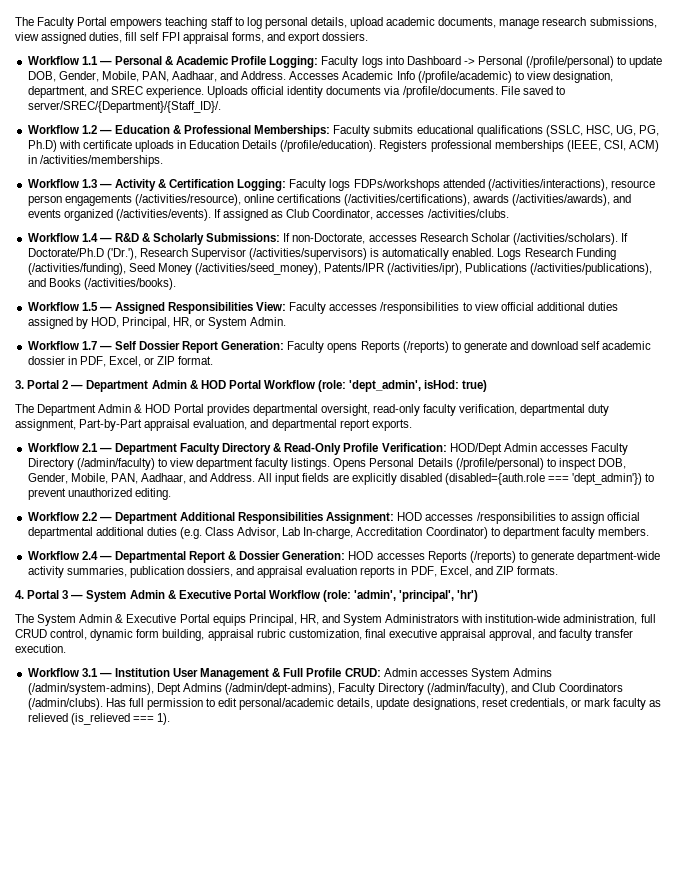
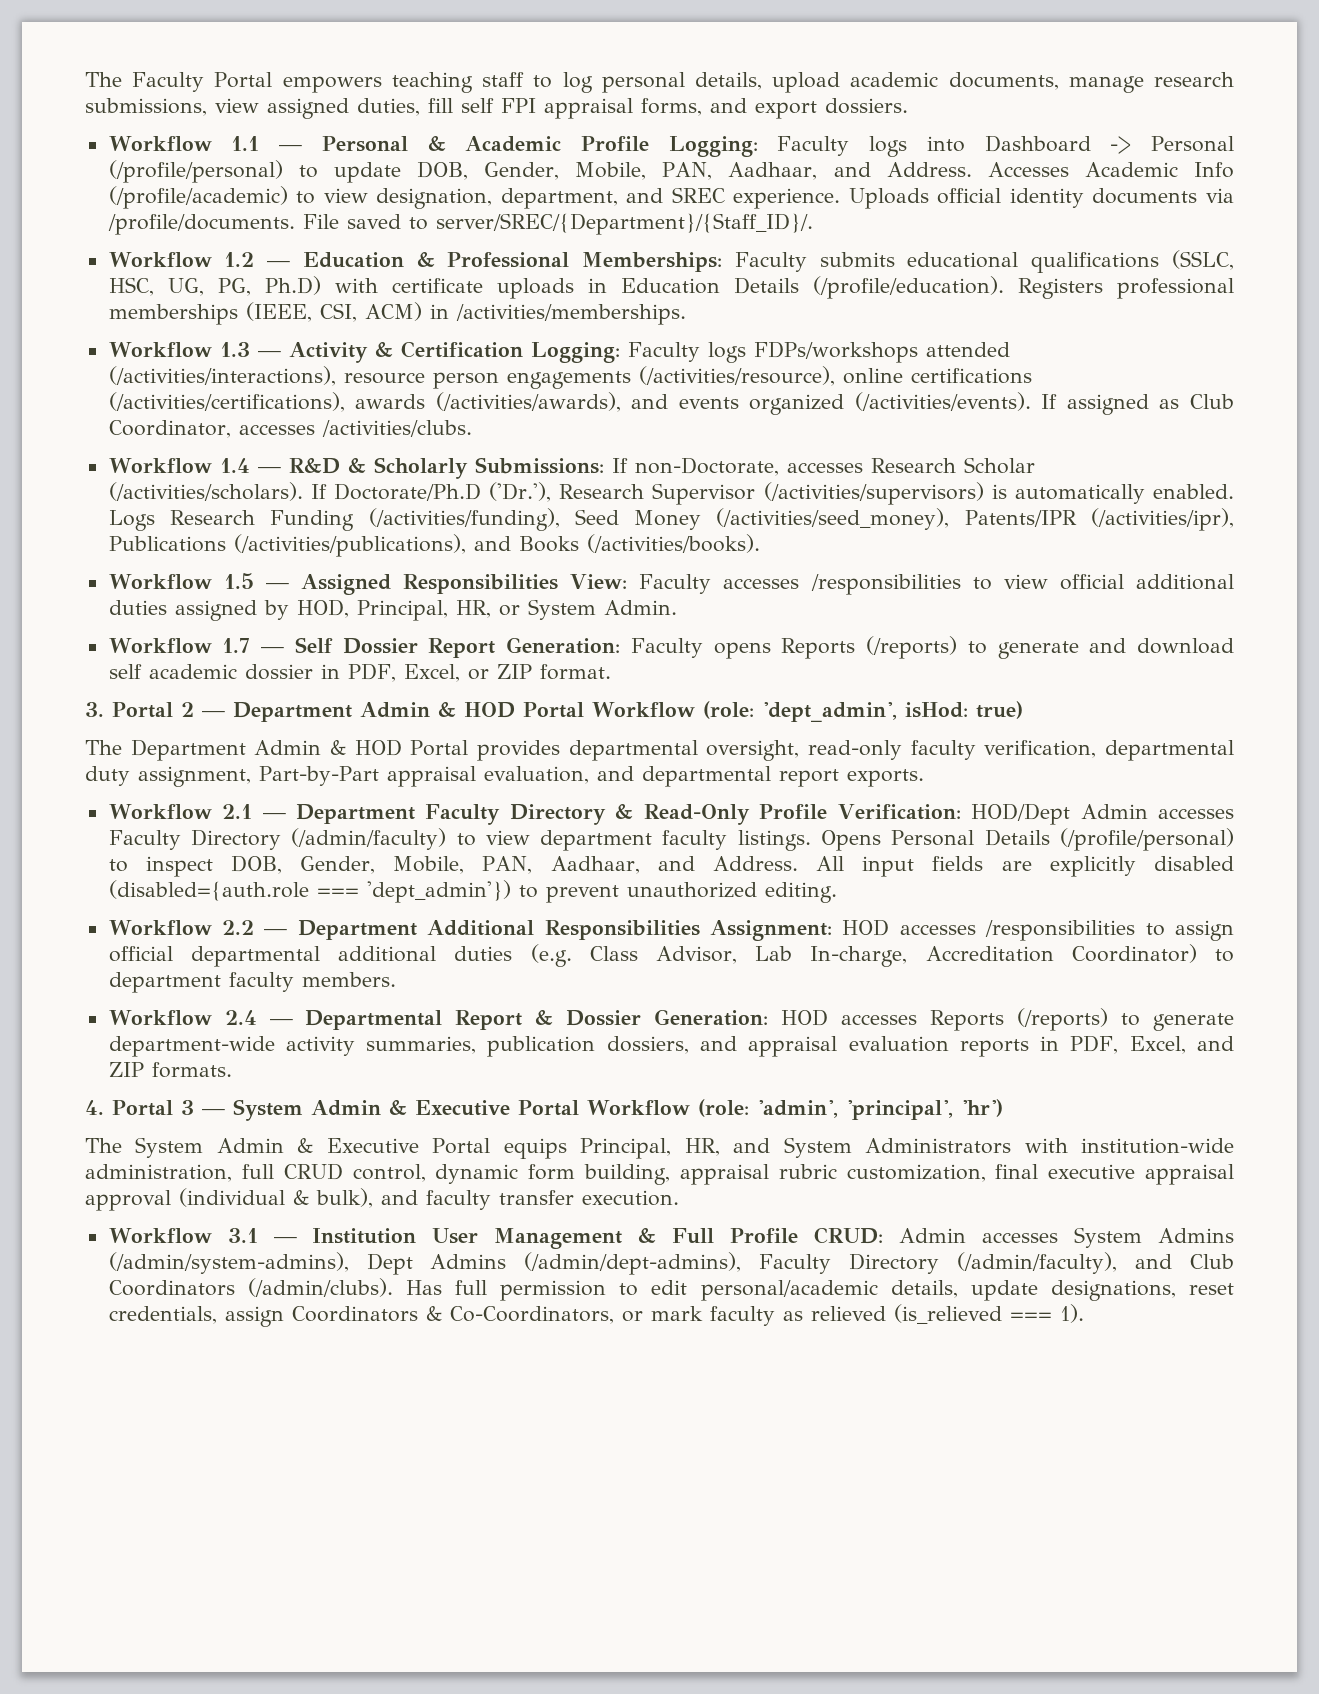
[489,629,536,641] approval, -> [85,1188,373,1211] approval (individual & bulk),
(568, 703) none -> [224,1306,614,1327] assign Coordinators & Co-Coordinators,

